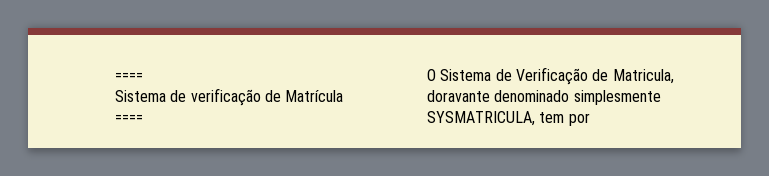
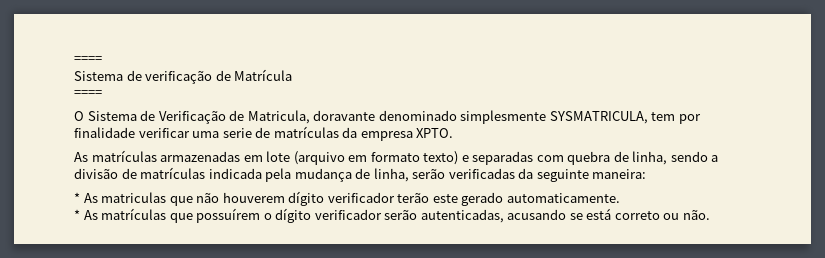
(590, 119) none -> [74,126,454,141] [74,150,719,165] [74,167,647,182] [74,191,620,206] [74,208,710,223] finalidade verificar uma serie de matrículas da empresa XPTO. // As matrículas armazenadas em lote (arquivo em formato texto) e separadas com quebra de linha, sendo a divisão de matrículas indicada pela mudança de linha, serão verificadas da seguinte maneira: // * As matriculas que não houverem dígito verificador terão este gerado automaticamente. // * As matrículas que possuírem o dígito verificador serão autenticadas, acusando se está correto ou não.

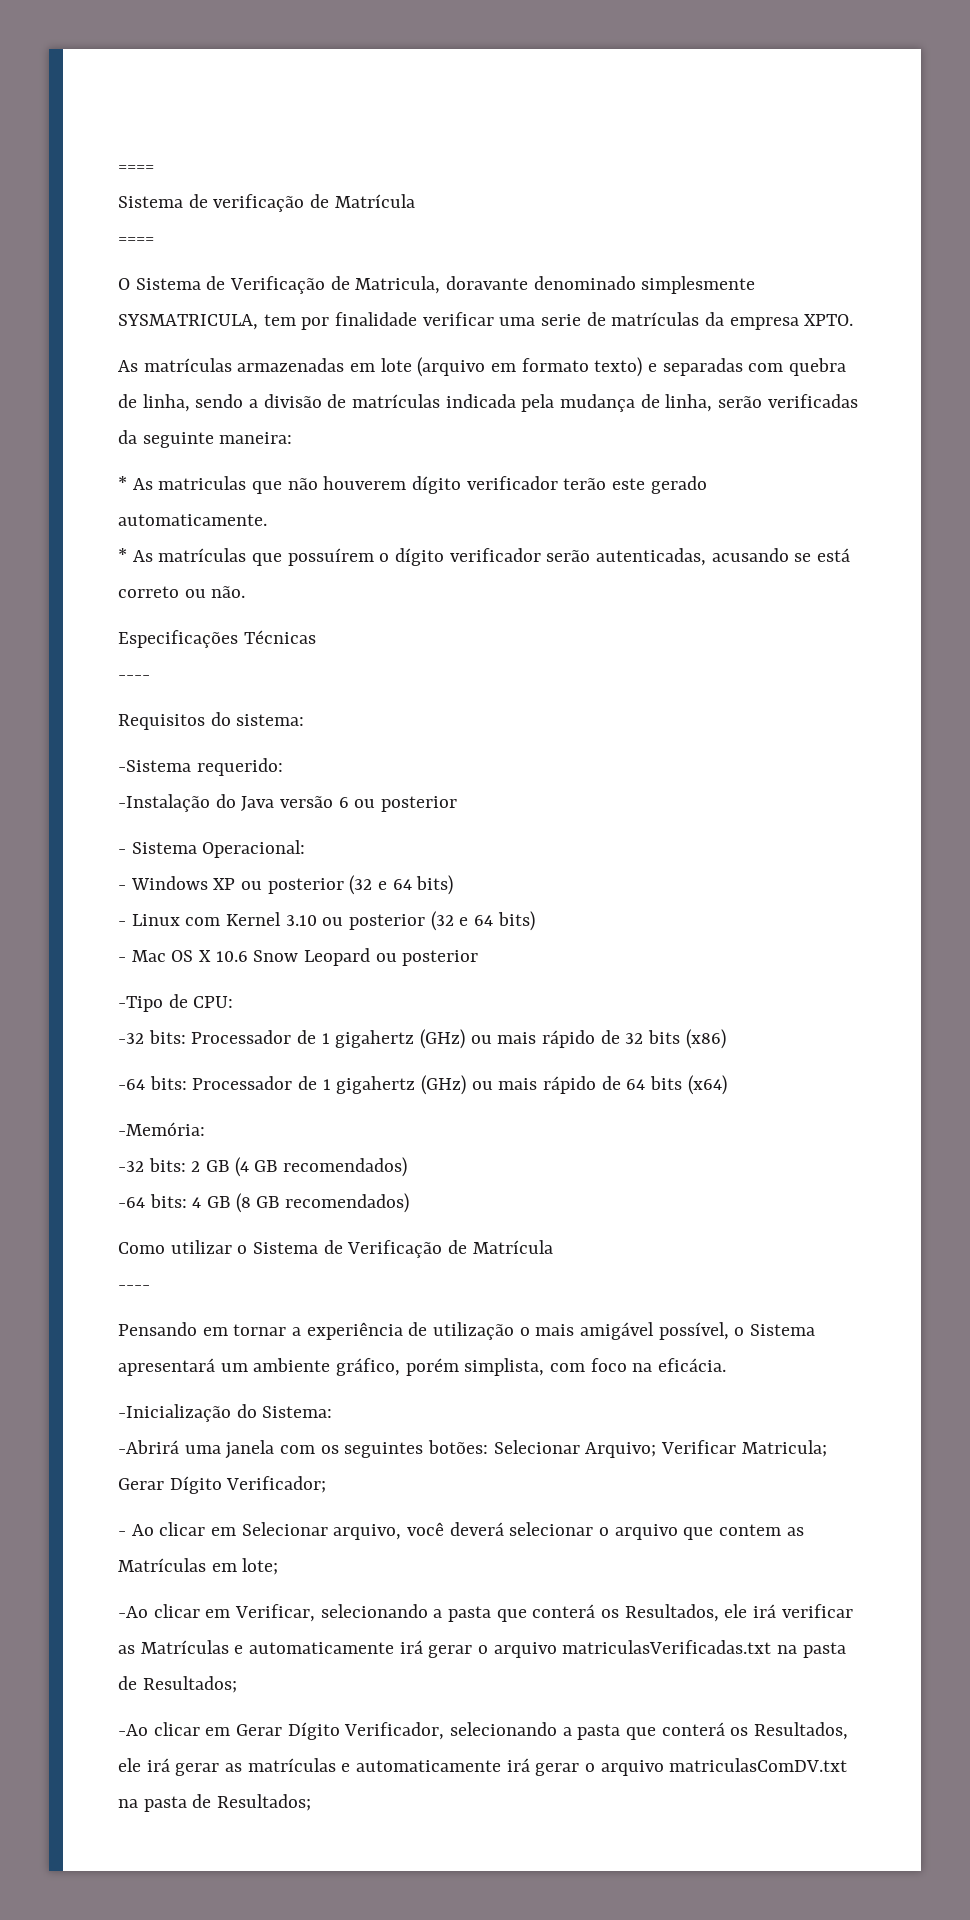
(710, 215) none -> [118,630,316,648] [118,675,150,680] [118,712,305,730] [118,758,283,776] [118,794,458,812] [118,840,306,858] [118,875,454,895] [118,911,535,931] [118,948,479,966] [118,994,234,1012] [118,1029,726,1049] [118,1075,727,1095] [118,1122,205,1136] [118,1157,408,1177] [118,1193,410,1213] [118,1240,553,1258] [118,1285,150,1290] [118,1322,816,1340] [118,1358,727,1376] [118,1404,333,1422] [118,1440,827,1459] [118,1476,327,1494] [118,1522,804,1540] [118,1558,279,1575] [118,1604,853,1622] [118,1640,846,1658] [118,1676,237,1693] [118,1722,849,1740] [118,1758,848,1776] [118,1794,312,1812] // Especificações Técnicas // ---- // Requisitos do sistema: // -Sistema requerido: // -Instalação do Java versão 6 ou posterior // - Sistema Operacional: // - Windows XP ou posterior (32 e 64 bits) // - Linux com Kernel 3.10 ou posterior (32 e 64 bits) // - Mac OS X 10.6 Snow Leopard ou posterior // -Tipo de CPU: // -32 bits: Processador de 1 gigahertz (GHz) ou mais rápido de 32 bits (x86) // -64 bits: Processador de 1 gigahertz (GHz) ou mais rápido de 64 bits (x64) // -Memória: // -32 bits: 2 GB (4 GB recomendados) // -64 bits: 4 GB (8 GB recomendados) // Como utilizar o Sistema de Verificação de Matrícula // ---- // Pensando em tornar a experiência de utilização o mais amigável possível, o Sistema apresentará um ambiente gráfico, porém simplista, com foco na eficácia. // -Inicialização do Sistema: // -Abrirá uma janela com os seguintes botões: Selecionar Arquivo; Verificar Matricula; Gerar Dígito Verificador; // - Ao clicar em Selecionar arquivo, você deverá selecionar o arquivo que contem as Matrículas em lote; // -Ao clicar em Verificar, selecionando a pasta que conterá os Resultados, ele irá verificar as Matrículas e automaticamente irá gerar o arquivo matriculasVerificadas.txt na pasta de Resultados; // -Ao clicar em Gerar Dígito Verificador, selecionando a pasta que conterá os Resultados, ele irá gerar as matrículas e automaticamente irá gerar o arquivo matriculasComDV.txt na pasta de Resultados;

